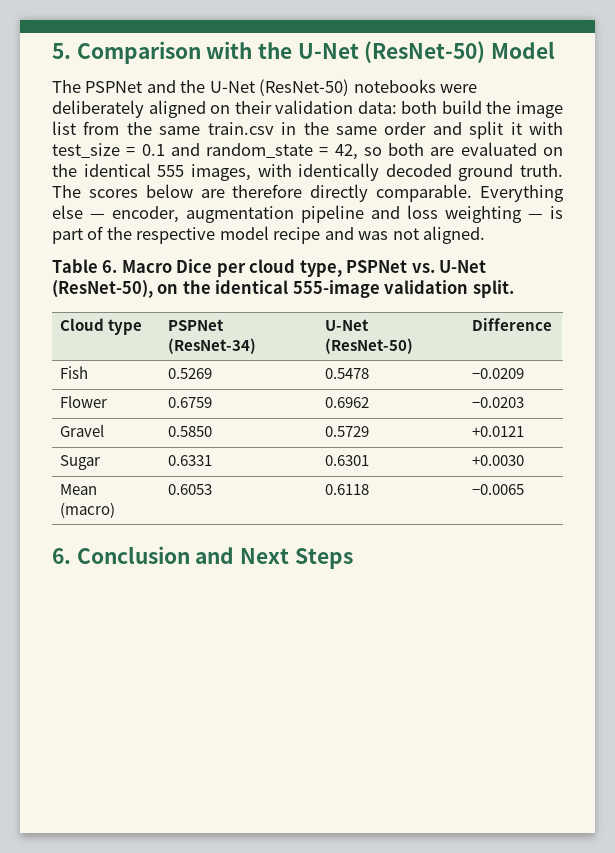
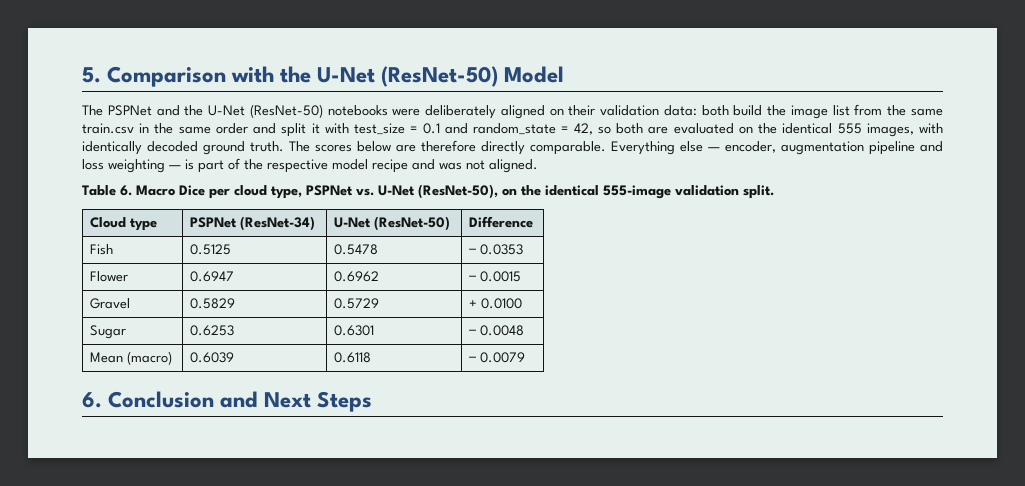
[168,368,213,379] 0.5269 -> [190,244,232,255] 0.5125
[472,368,525,379] −0.0209 -> [469,244,524,255] − 0.0353
[168,397,213,408] 0.6759 -> [190,271,235,282] 0.6947
[472,397,525,408] −0.0203 -> [469,271,522,282] − 0.0015
[168,426,213,437] 0.5850 -> [190,298,236,309] 0.5829
[472,426,525,437] +0.0121 -> [469,298,523,309] + 0.0100
[168,455,213,466] 0.6331 -> [190,325,235,336] 0.6253
[472,455,525,466] +0.0030 -> [469,325,525,336] − 0.0048
[168,484,213,495] 0.6053 -> [190,352,235,363] 0.6039
[472,484,525,495] −0.0065 -> [469,352,526,363] − 0.0079

